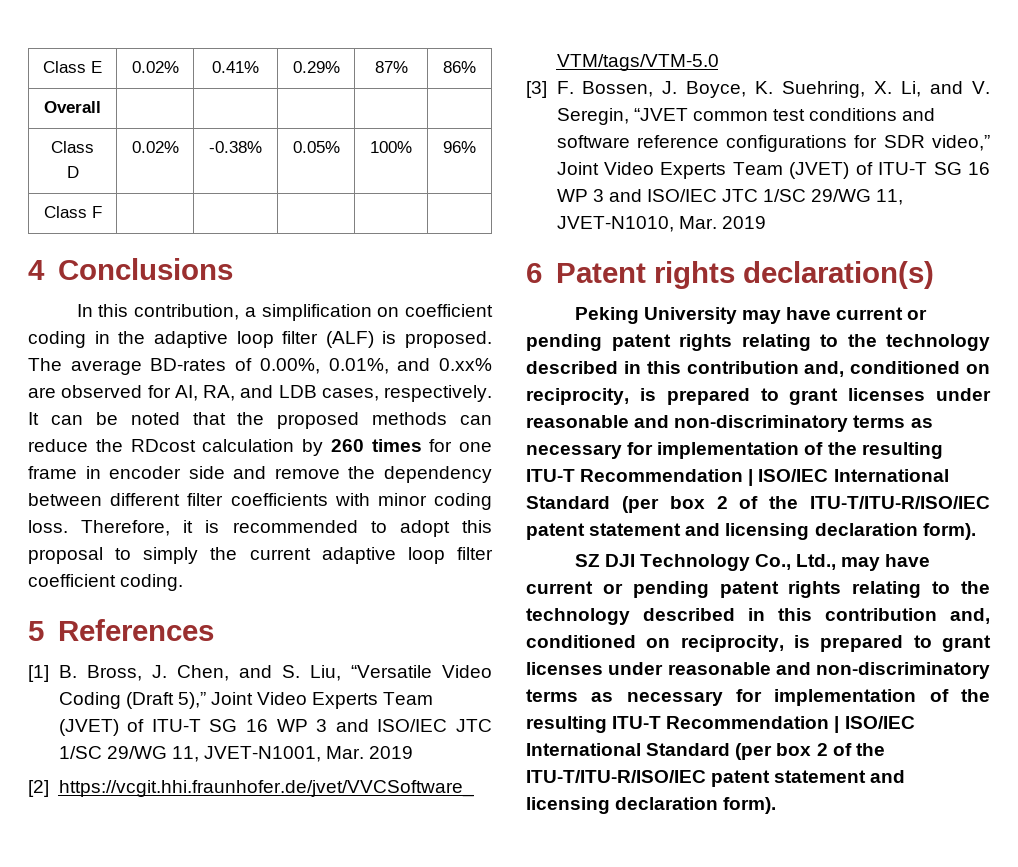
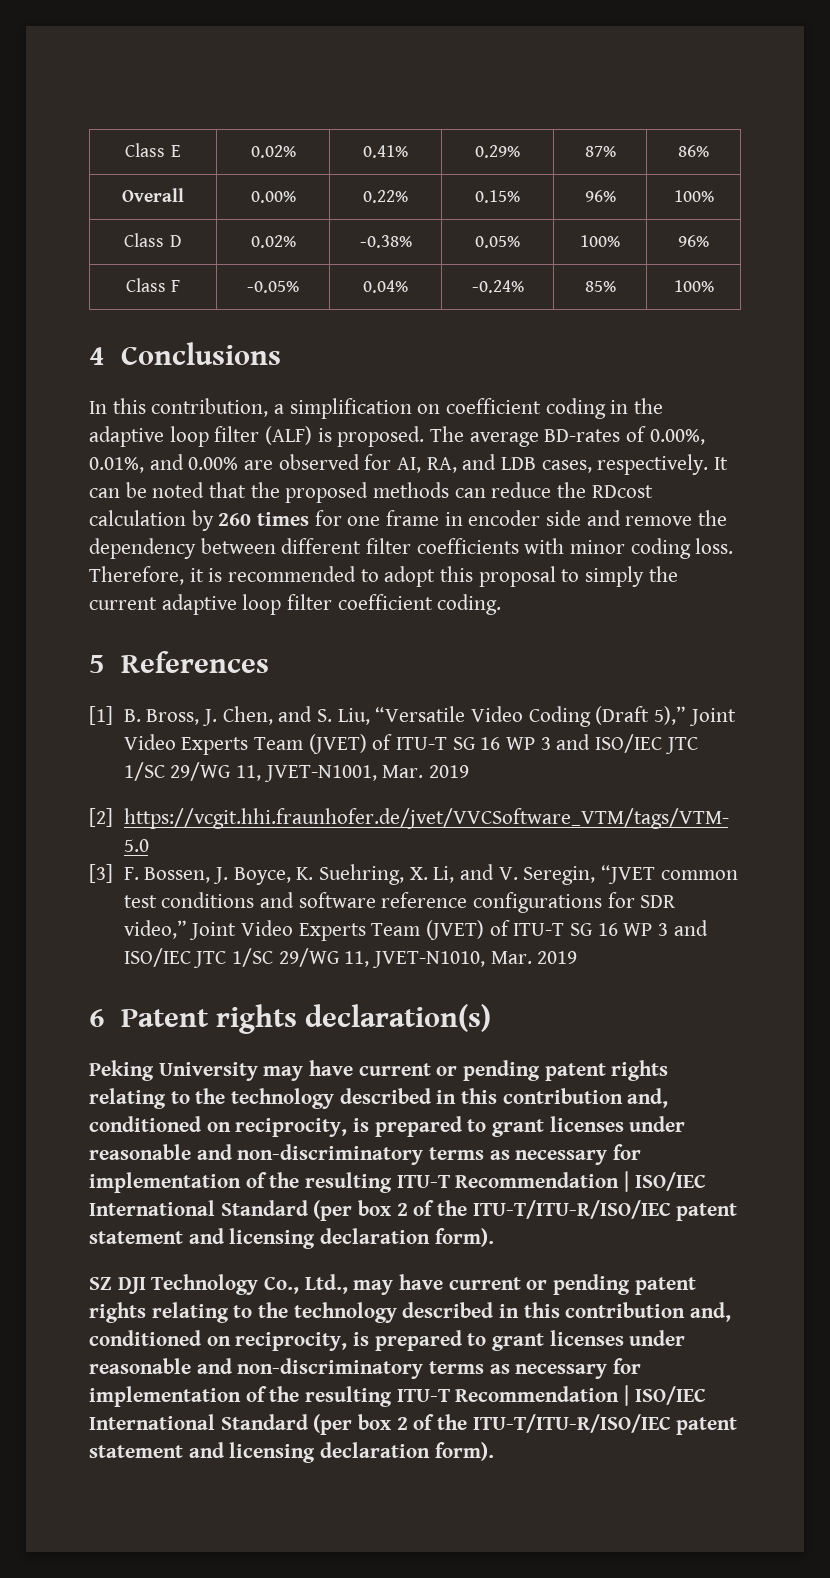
(101, 107) | | | | -> [250,191,296,203] [363,190,408,203] [475,190,520,203] [584,190,616,202] [673,190,714,202] 0.00% | 0.22% | 0.15% | 96% | 100%
(102, 212) | | | | -> [247,281,299,293] [363,280,408,293] [471,280,524,293] [584,281,616,292] [673,280,714,292] -0.05% | 0.04% | -0.24% | 85% | 100%
[439,358,493,371] 0.xx% -> [188,457,239,470] 0.00%

